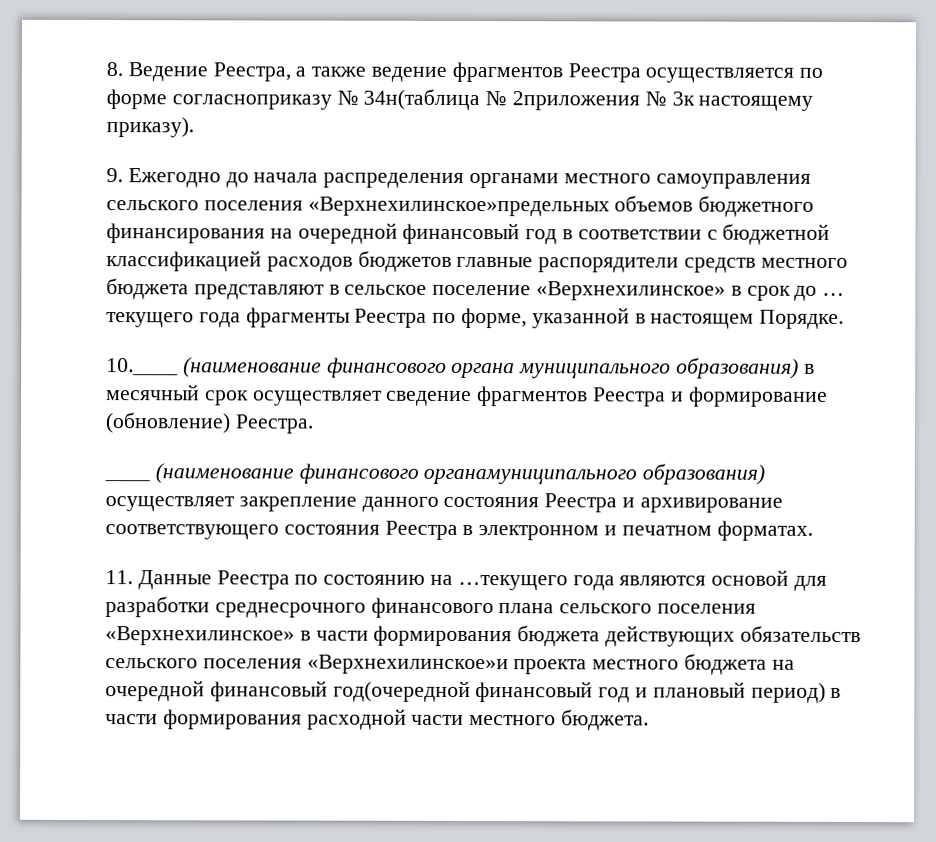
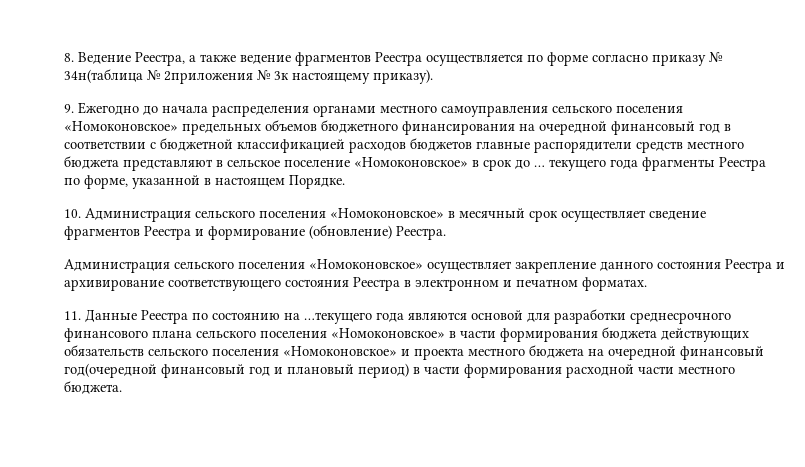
[171,94,332,110] согласноприказу -> [592,54,706,66] согласно приказу
[307,196,610,217] «Верхнехилинское»предельных -> [64,121,261,135] «Номоконовское» предельных
[536,281,727,301] «Верхнехилинское» -> [354,157,468,167] «Номоконовское»
[106,357,800,379] 10.____ (наименование финансового органа муниципального образования) -> [64,208,444,222] 10. Администрация сельского поселения «Номоконовское»
[104,463,766,485] ____ (наименование финансового органамуниципального образования) -> [64,259,423,273] Администрация сельского поселения «Номоконовское»
[105,626,295,646] «Верхнехилинское» -> [331,328,445,338] «Номоконовское»
[306,654,509,675] «Верхнехилинское»и -> [283,346,410,356] «Номоконовское» и

